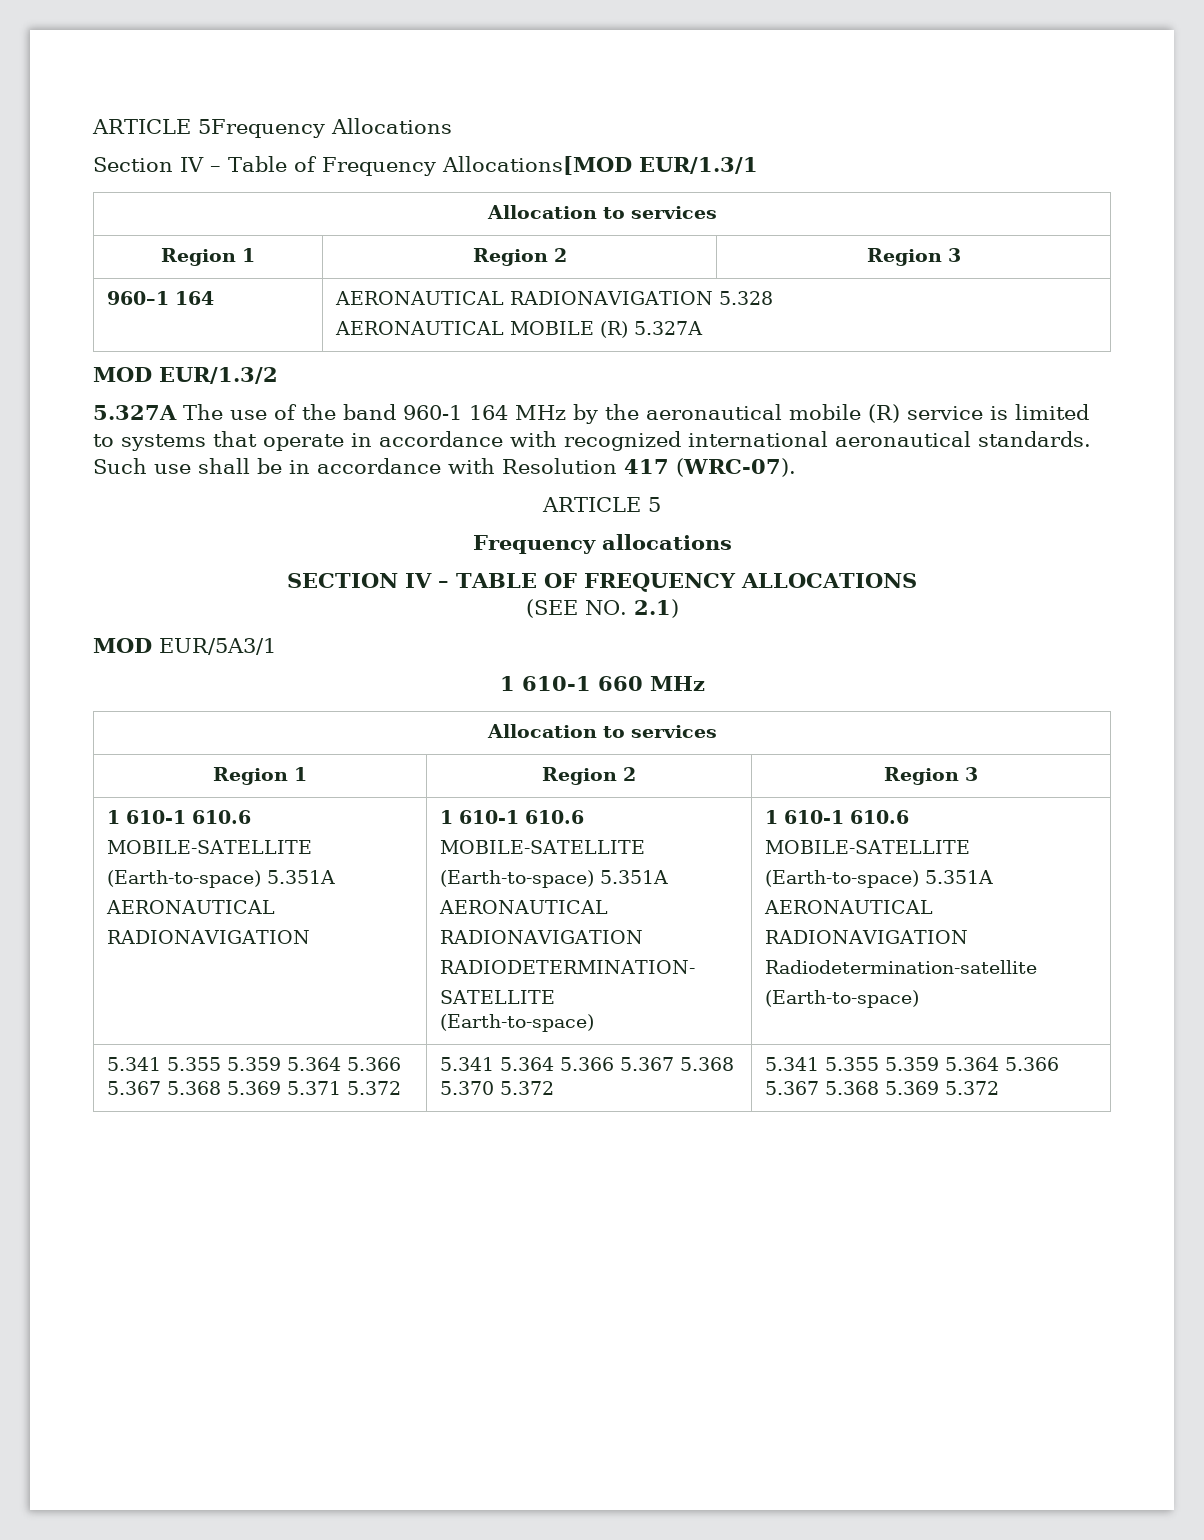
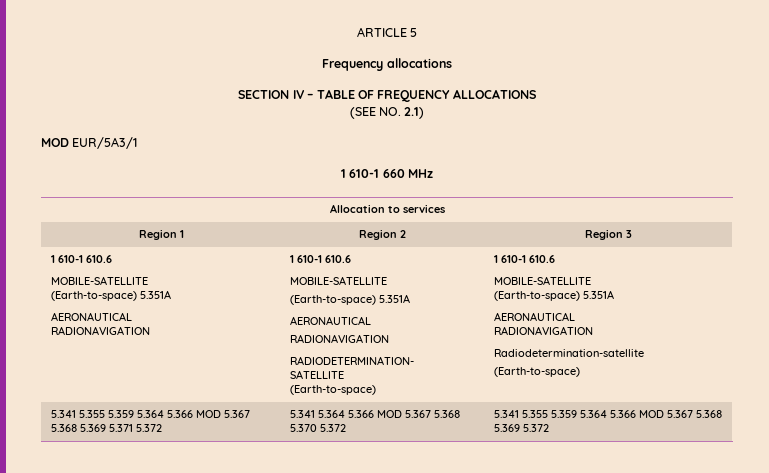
[92,118,452,138] [93,156,758,176] [486,205,717,219] [161,248,255,266] [472,248,567,266] [866,248,961,266] [106,291,214,305] [334,291,773,305] [334,321,703,338] [93,367,278,384] [93,404,1089,424] [93,431,1091,451] [93,458,796,477] [542,497,641,512] ARTICLE 5Frequency Allocations // Section IV – Table of Frequency Allocations[MOD EUR/1.3/1 // Allocation to services // Region 1 | Region 2 | Region 3 // 960–1 164 | AERONAUTICAL RADIONAVIGATION 5.328 // AERONAUTICAL MOBILE (R) 5.327А // MOD EUR/1.3/2 // 5.327A The use of the band 960-1 164 MHz by the aeronautical mobile (R) service is limited to systems that operate in accordance with recognized international aeronautical standards. Such use shall be in accordance with Resolution 417 (WRC-07). // ARTICLE -> [356,27,407,37] ARTICLE
(401, 1064) none -> [195,410,221,418] MOD
(614, 1064) none -> [376,410,402,418] MOD
(1059, 1064) none -> [638,410,664,418] MOD

